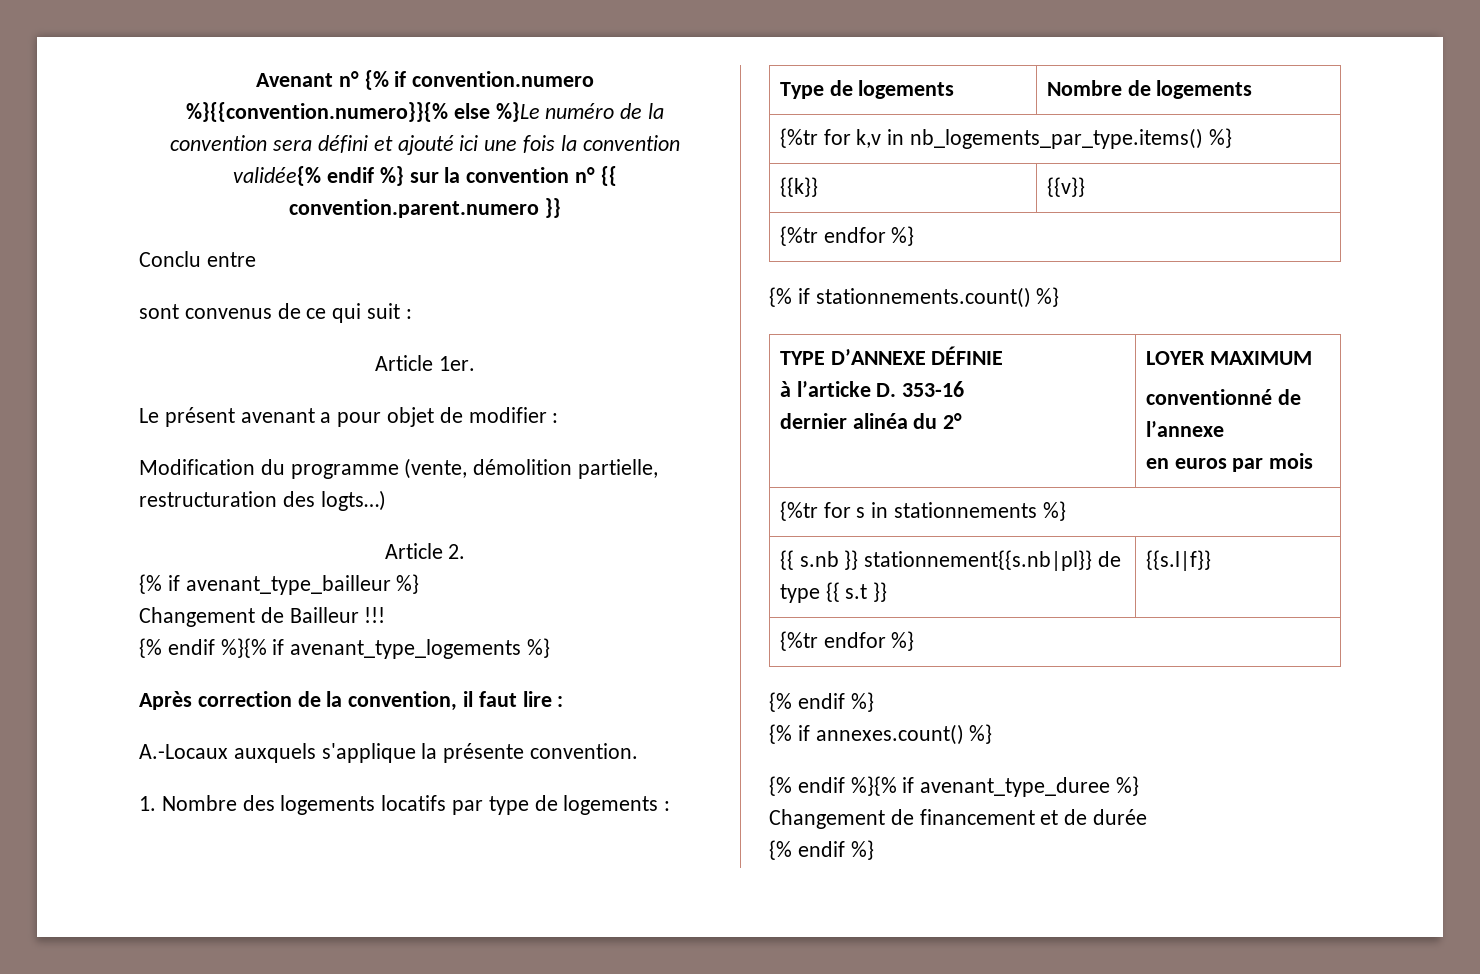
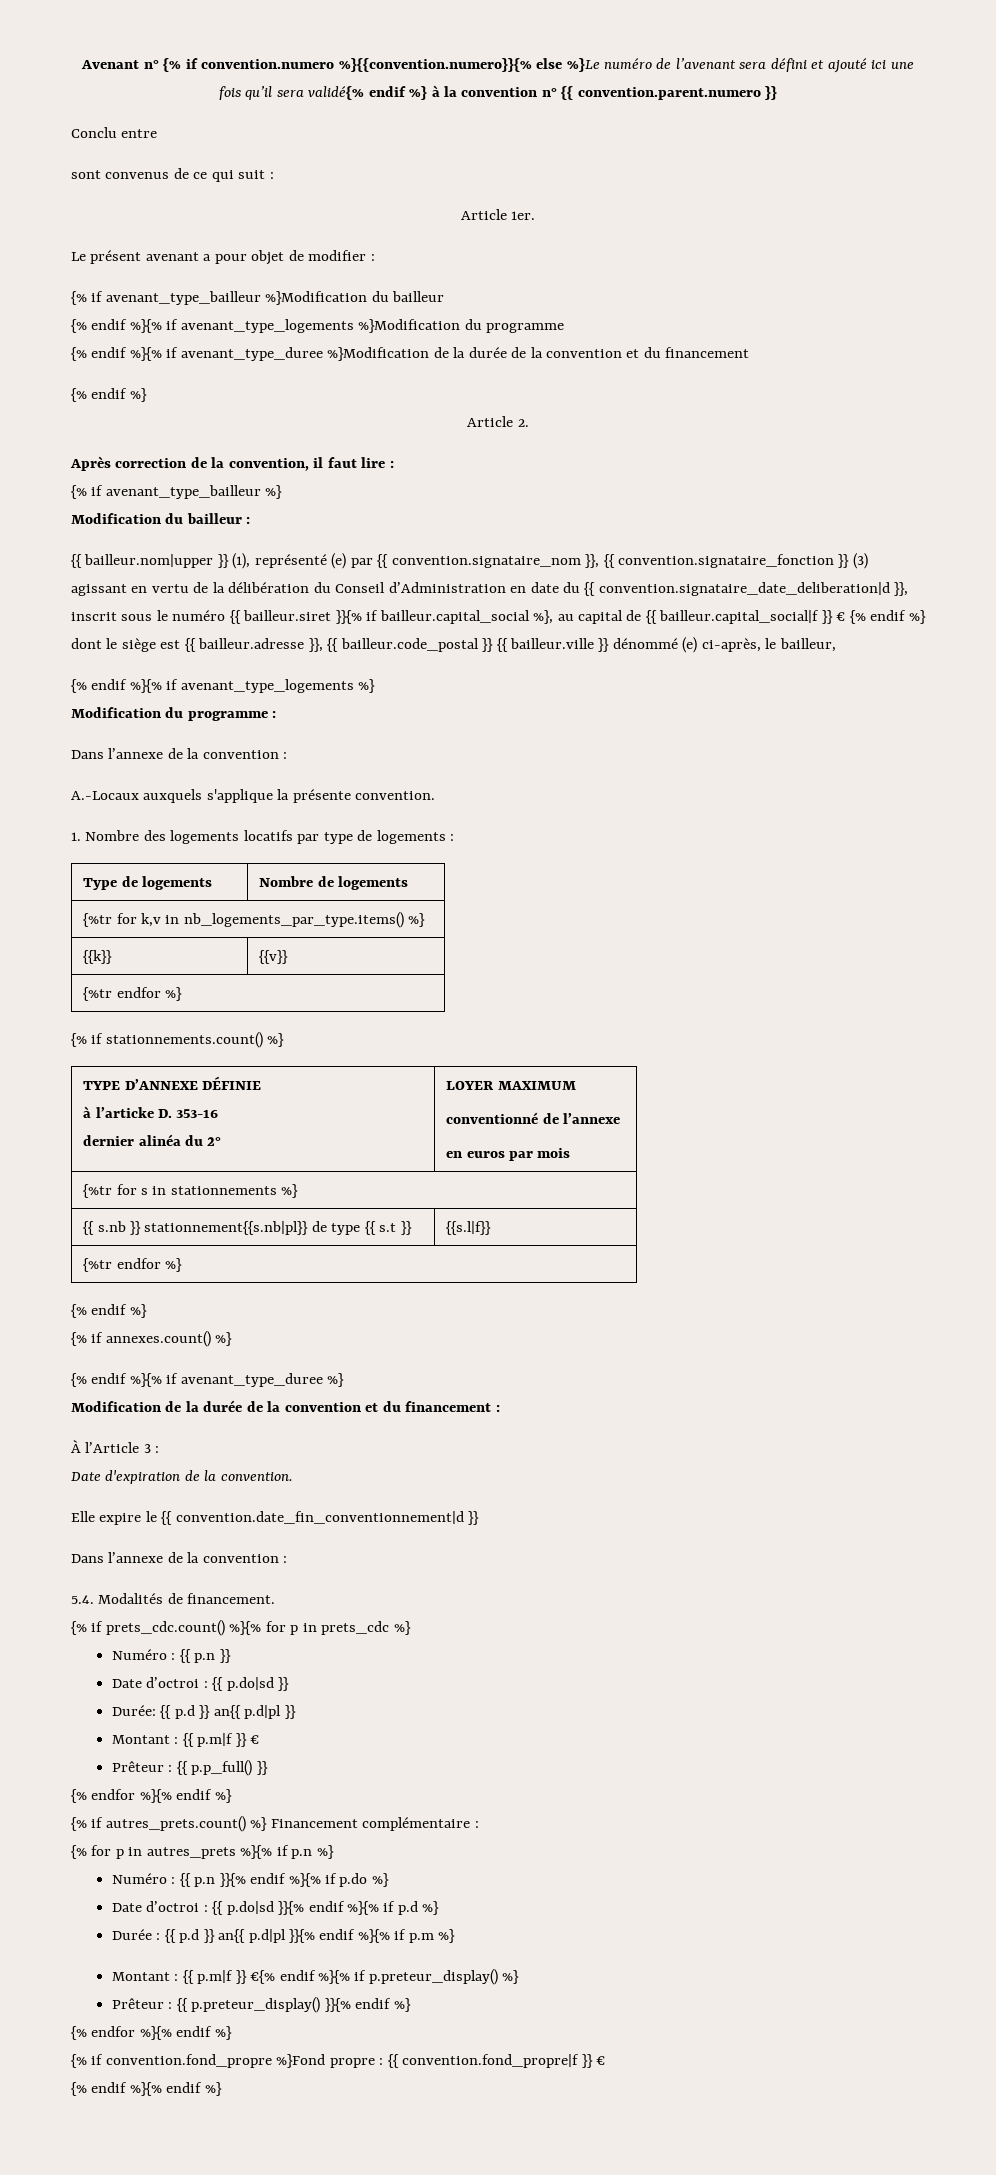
[648,103,665,119] [170,135,268,151] la convention -> [675,58,736,69] l’avenant
[560,135,680,151] [233,166,439,186] la convention validée{% endif %} sur -> [245,85,440,100] qu’il sera validé{% endif %} à
[139,458,659,479] [139,490,386,511] [384,543,466,559] [139,574,420,595] [139,607,386,627] [139,638,551,659] Modification du programme (vente, démolition partielle, restructuration des logts…) // Article 2. // {% if avenant_type_bailleur %} // Changement de Bailleur !!! // {% endif %}{% if avenant_type_logements %} -> [71,291,445,305] [71,319,565,333] [71,347,750,361] [71,388,147,402] [467,416,529,427] {% if avenant_type_bailleur %}Modification du bailleur // {% endif %}{% if avenant_type_logements %}Modification du programme // {% endif %}{% if avenant_type_duree %}Modification de la durée de la convention et du financement // {% endif %} // Article 2.
(564, 701) none -> [71,485,283,499] [71,513,251,524] [71,553,868,569] [71,582,909,596] [71,610,926,624] [71,637,836,653] [71,679,376,693] [71,707,277,721] [71,748,288,759] // {% if avenant_type_bailleur %} // Modification du bailleur : // {{ bailleur.nom|upper }} (1), représenté (e) par {{ convention.signataire_nom }}, {{ convention.signataire_fonction }} (3) agissant en vertu de la délibération du Conseil d’Administration en date du {{ convention.signataire_date_deliberation|d }}, inscrit sous le numéro {{ bailleur.siret }}{% if bailleur.capital_social %}, au capital de {{ bailleur.capital_social|f }} € {% endif %} dont le siège est {{ bailleur.adresse }}, {{ bailleur.code_postal }} {{ bailleur.ville }} dénommé (e) ci-après, le bailleur, // {% endif %}{% if avenant_type_logements %} // Modification du programme : // Dans l’annexe de la convention :
[769,809,1148,829] [769,840,845,860] Changement de financement et de durée // {% endif -> [71,1400,500,1412] [71,1440,160,1453] [71,1470,293,1484] [71,1511,480,1525] [71,1552,288,1563] [71,1593,276,1604] [71,1620,411,1636] [111,1649,231,1663] [111,1677,290,1691] [111,1705,296,1719] [111,1733,260,1747] [111,1760,268,1776] [71,1789,232,1803] [71,1816,479,1832] [71,1845,334,1859] [111,1873,389,1887] [111,1901,440,1915] [111,1929,456,1943] [111,1969,520,1985] [111,1997,411,2013] [71,2026,232,2040] [71,2054,606,2068] [71,2082,203,2096] Modification de la durée de la convention et du financement : // À l’Article 3 : // Date d'expiration de la convention. // Elle expire le {{ convention.date_fin_conventionnement|d }} // Dans l’annexe de la convention : // 5.4. Modalités de financement. // {% if prets_cdc.count() %}{% for p in prets_cdc %} // Numéro : {{ p.n }} // Date d’octroi : {{ p.do|sd }} // Durée: {{ p.d }} an{{ p.d|pl }} // Montant : {{ p.m|f }} € // Prêteur : {{ p.p_full() }} // {% endfor %}{% endif %} // {% if autres_prets.count() %} Financement complémentaire : // {% for p in autres_prets %}{% if p.n %} // Numéro : {{ p.n }}{% endif %}{% if p.do %} // Date d’octroi : {{ p.do|sd }}{% endif %}{% if p.d %} // Durée : {{ p.d }} an{{ p.d|pl }}{% endif %}{% if p.m %} // Montant : {{ p.m|f }} €{% endif %}{% if p.preteur_display() %} // Prêteur : {{ p.preteur_display() }}{% endif %} // {% endfor %}{% endif %} // {% if convention.fond_propre %}Fond propre : {{ convention.fond_propre|f }} € // {% endif %}{% endif

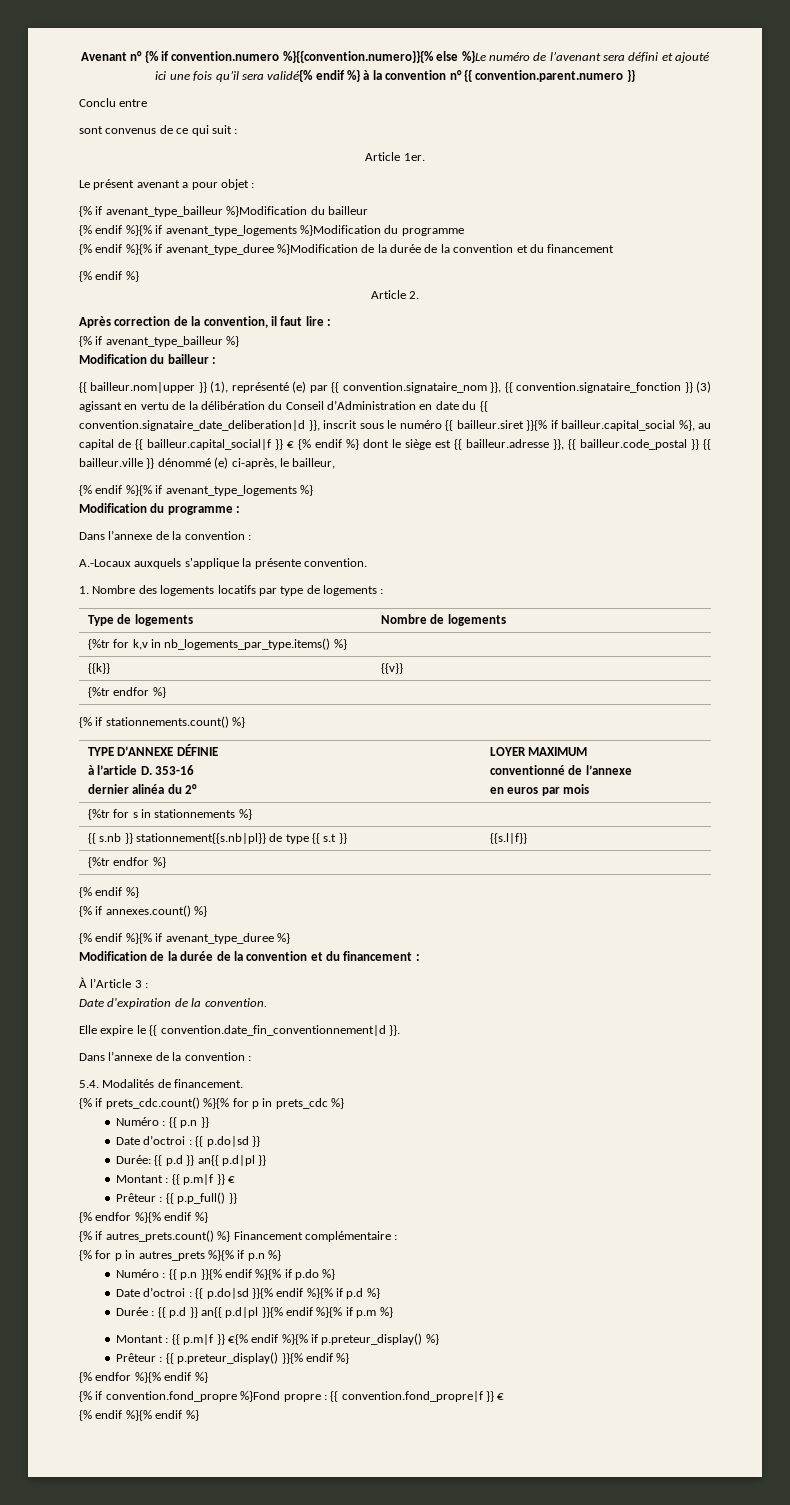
[288,250,367,261] de modifier -> (249, 184) none
[95,1107,154,1118] l’articke -> [97,765,138,775] l’article
[468,1511,480,1525] }} -> [388,1025,400,1036] }}.

